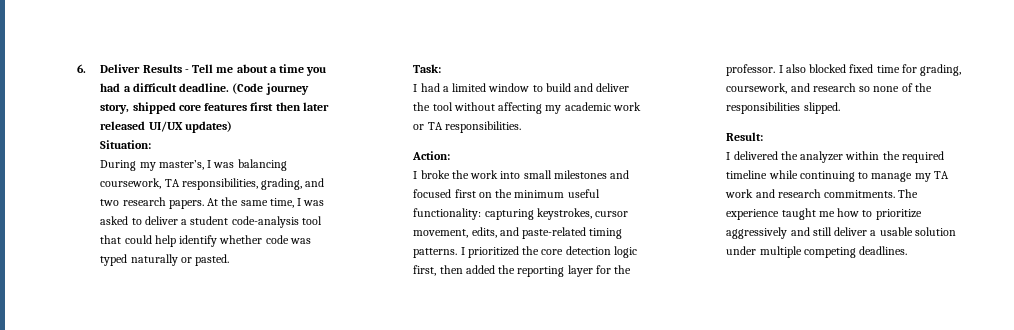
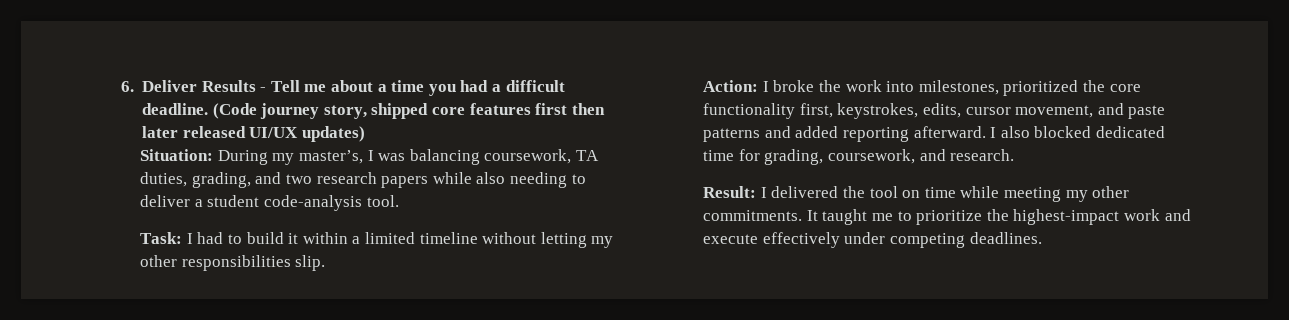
(152, 144) // -> (214, 155) none
[181,178,258,190] responsibilities, -> [140,172,188,187] duties,
[168,197,325,209] [100,216,129,225] papers. At the same time, I was asked -> [381,172,567,188] papers while also needing
[301,216,322,225] [100,235,311,247] [100,254,230,266] tool that could help identify whether code was typed naturally or pasted. -> [366,195,399,207] tool.
(442, 68) // -> (183, 238) none
[442,83,630,92] [413,102,641,114] [413,121,521,133] a limited window to build and deliver the tool without affecting my academic work or TA responsibilities. -> [228,232,614,248] [140,255,326,271] to build it within a limited timeline without letting my other responsibilities slip.
(451, 155) // -> (759, 86) none
[523,170,629,179] [413,189,600,198] [413,208,629,220] [413,227,623,239] [413,246,637,258] [413,265,631,277] [726,64,776,76] small milestones and focused first on the minimum useful functionality: capturing keystrokes, cursor movement, edits, and paste-related timing patterns. I prioritized the core detection logic first, then added the reporting layer for the professor. -> [918,80,1141,96] [703,103,1166,119] [703,126,986,142] milestones, prioritized the core functionality first, keystrokes, edits, cursor movement, and paste patterns and added reporting afterward.
[849,64,874,73] fixed -> [1095,126,1165,138] dedicated
[812,83,932,92] [726,102,840,114] research so none of the responsibilities slipped. -> [950,149,1015,161] research.
(764, 136) // -> (757, 192) none
[800,151,944,163] [726,170,949,182] [725,189,919,198] [726,208,922,220] [726,227,956,239] [726,246,802,258] analyzer within the required timeline while continuing to manage my TA work and research commitments. The experience taught me how to prioritize aggressively and still deliver a usable solution under multiple -> [869,186,1130,202] [703,209,1191,225] [703,232,886,248] tool on time while meeting my other commitments. It taught me to prioritize the highest-impact work and execute effectively under

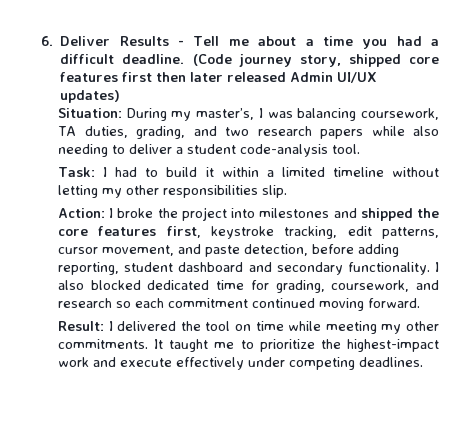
(246, 132) none -> [290,72,334,82] Admin
[845,80,1141,96] [703,103,1166,119] [703,126,986,142] work into milestones, prioritized the core functionality first, keystrokes, edits, cursor movement, and paste patterns and added reporting afterward. -> [181,207,439,221] [58,226,440,239] [58,244,400,257] [58,262,430,275] project into milestones and shipped the core features first, keystroke tracking, edit patterns, cursor movement, and paste detection, before adding reporting, student dashboard and secondary functionality.
[950,149,1015,161] research. -> [58,298,421,311] research so each commitment continued moving forward.

